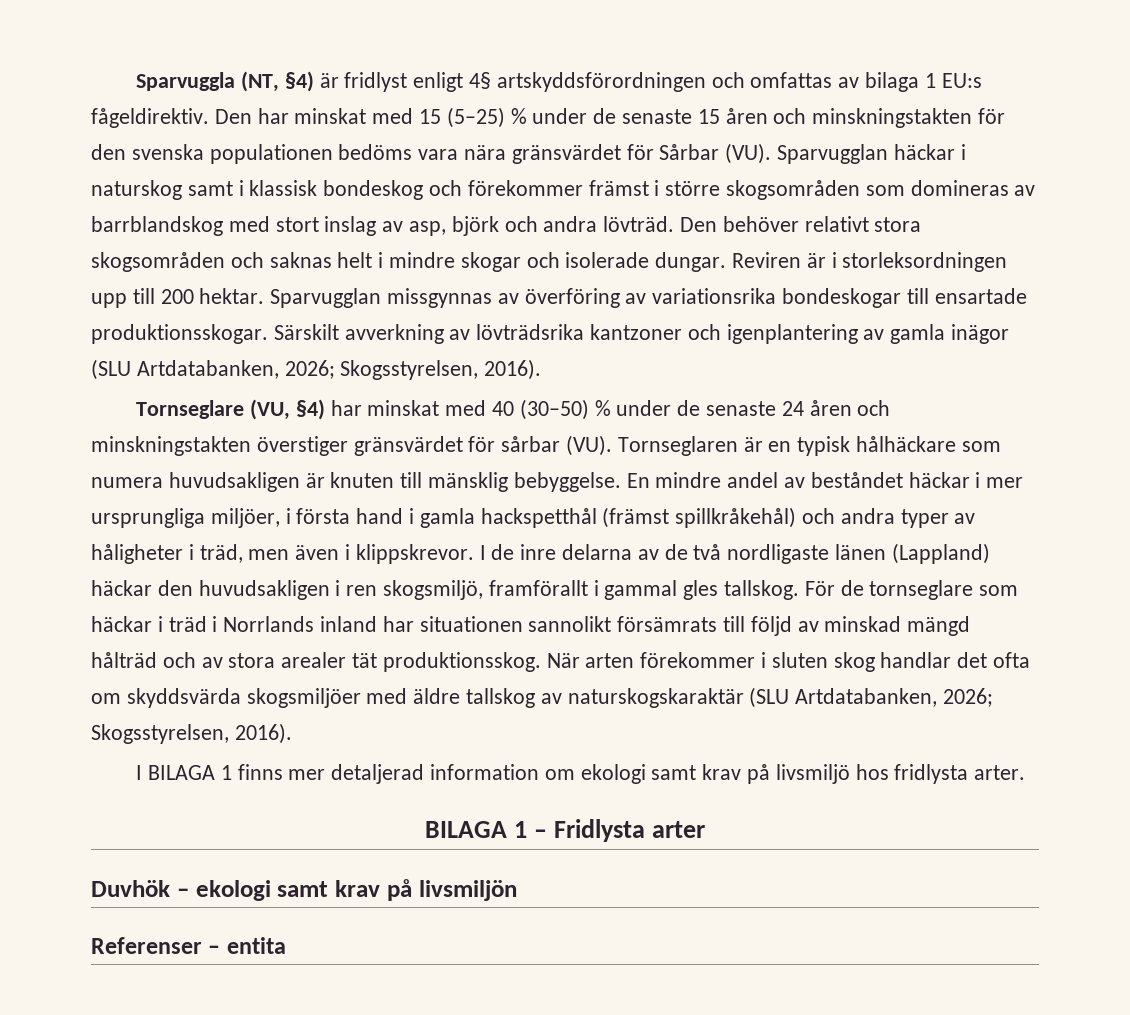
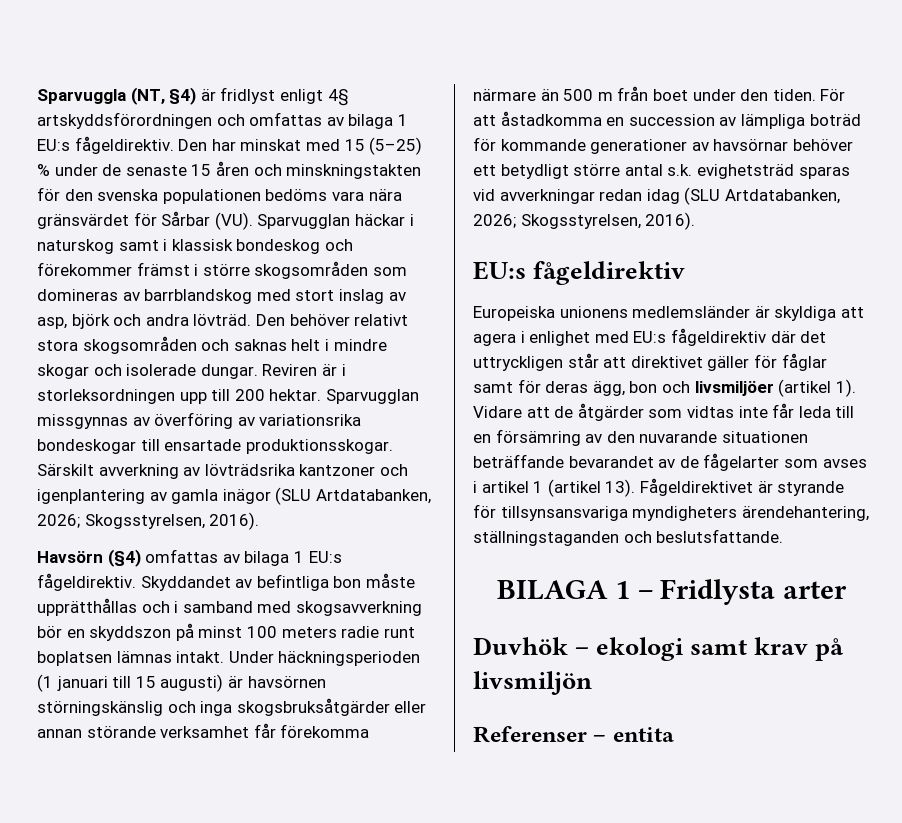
[136,399,891,420] [91,435,1001,456] [91,472,1024,492] [91,507,976,528] [91,543,990,564] [91,580,1019,600] [91,616,971,636] [91,652,1031,672] [91,687,994,708] [91,723,292,744] [136,764,1026,784] Tornseglare (VU, §4) har minskat med 40 (30–50) % under de senaste 24 åren och minskningstakten överstiger gränsvärdet för sårbar (VU). Tornseglaren är en typisk hålhäckare som numera huvudsakligen är knuten till mänsklig bebyggelse. En mindre andel av beståndet häckar i mer ursprungliga miljöer, i första hand i gamla hackspetthål (främst spillkråkehål) och andra typer av håligheter i träd, men även i klippskrevor. I de inre delarna av de två nordligaste länen (Lappland) häckar den huvudsakligen i ren skogsmiljö, framförallt i gammal gles tallskog. För de tornseglare som häckar i träd i Norrlands inland har situationen sannolikt försämrats till följd av minskad mängd hålträd och av stora arealer tät produktionsskog. När arten förekommer i sluten skog handlar det ofta om skyddsvärda skogsmiljöer med äldre tallskog av naturskogskaraktär (SLU Artdatabanken, 2026; Skogsstyrelsen, 2016). // I BILAGA 1 finns mer detaljerad information om ekologi samt krav på livsmiljö hos fridlysta arter. -> [37,549,342,567] [37,573,415,591] [37,598,422,616] [37,623,415,641] [37,651,421,666] [37,674,326,692] [37,698,427,716] [37,723,370,738] [473,86,846,101] [473,111,861,129] [473,137,853,154] [473,164,850,179] [473,187,840,205] [473,212,696,230] [473,261,686,285] [473,306,864,321] [473,328,827,346] [473,353,827,371] [473,379,856,397] [473,403,855,421] [473,429,808,446] [473,453,867,471] [473,478,845,497] [473,504,869,521] [473,529,784,546] Havsörn (§4) omfattas av bilaga 1 EU:s fågeldirektiv. Skyddandet av befintliga bon måste upprätthållas och i samband med skogsavverkning bör en skyddszon på minst 100 meters radie runt boplatsen lämnas intakt. Under häckningsperioden (1 januari till 15 augusti) är havsörnen störningskänslig och inga skogsbruksåtgärder eller annan störande verksamhet får förekomma närmare än 500 m från boet under den tiden. För att åstadkomma en succession av lämpliga boträd för kommande generationer av havsörnar behöver ett betydligt större antal s.k. evighetsträd sparas vid avverkningar redan idag (SLU Artdatabanken, 2026; Skogsstyrelsen, 2016). // EU:s fågeldirektiv // Europeiska unionens medlemsländer är skyldiga att agera i enlighet med EU:s fågeldirektiv där det uttryckligen står att direktivet gäller för fåglar samt för deras ägg, bon och livsmiljöer (artikel 1). Vidare att de åtgärder som vidtas inte får leda till en försämring av den nuvarande situationen beträffande bevarandet av de fågelarter som avses i artikel 1 (artikel 13). Fågeldirektivet är styrande för tillsynsansvariga myndigheters ärendehantering, ställningstaganden och beslutsfattande.

